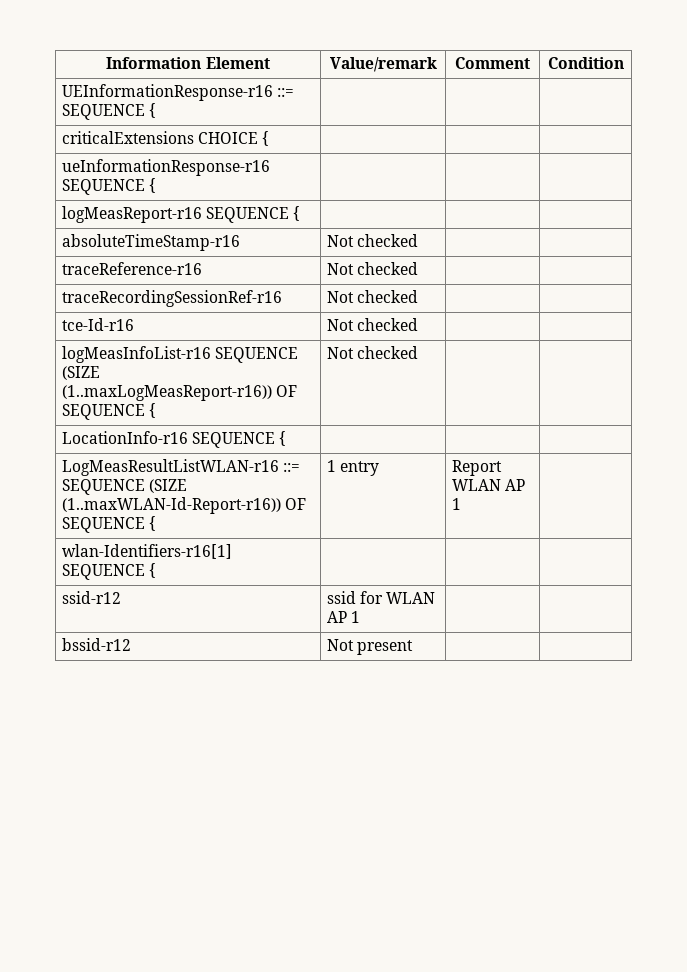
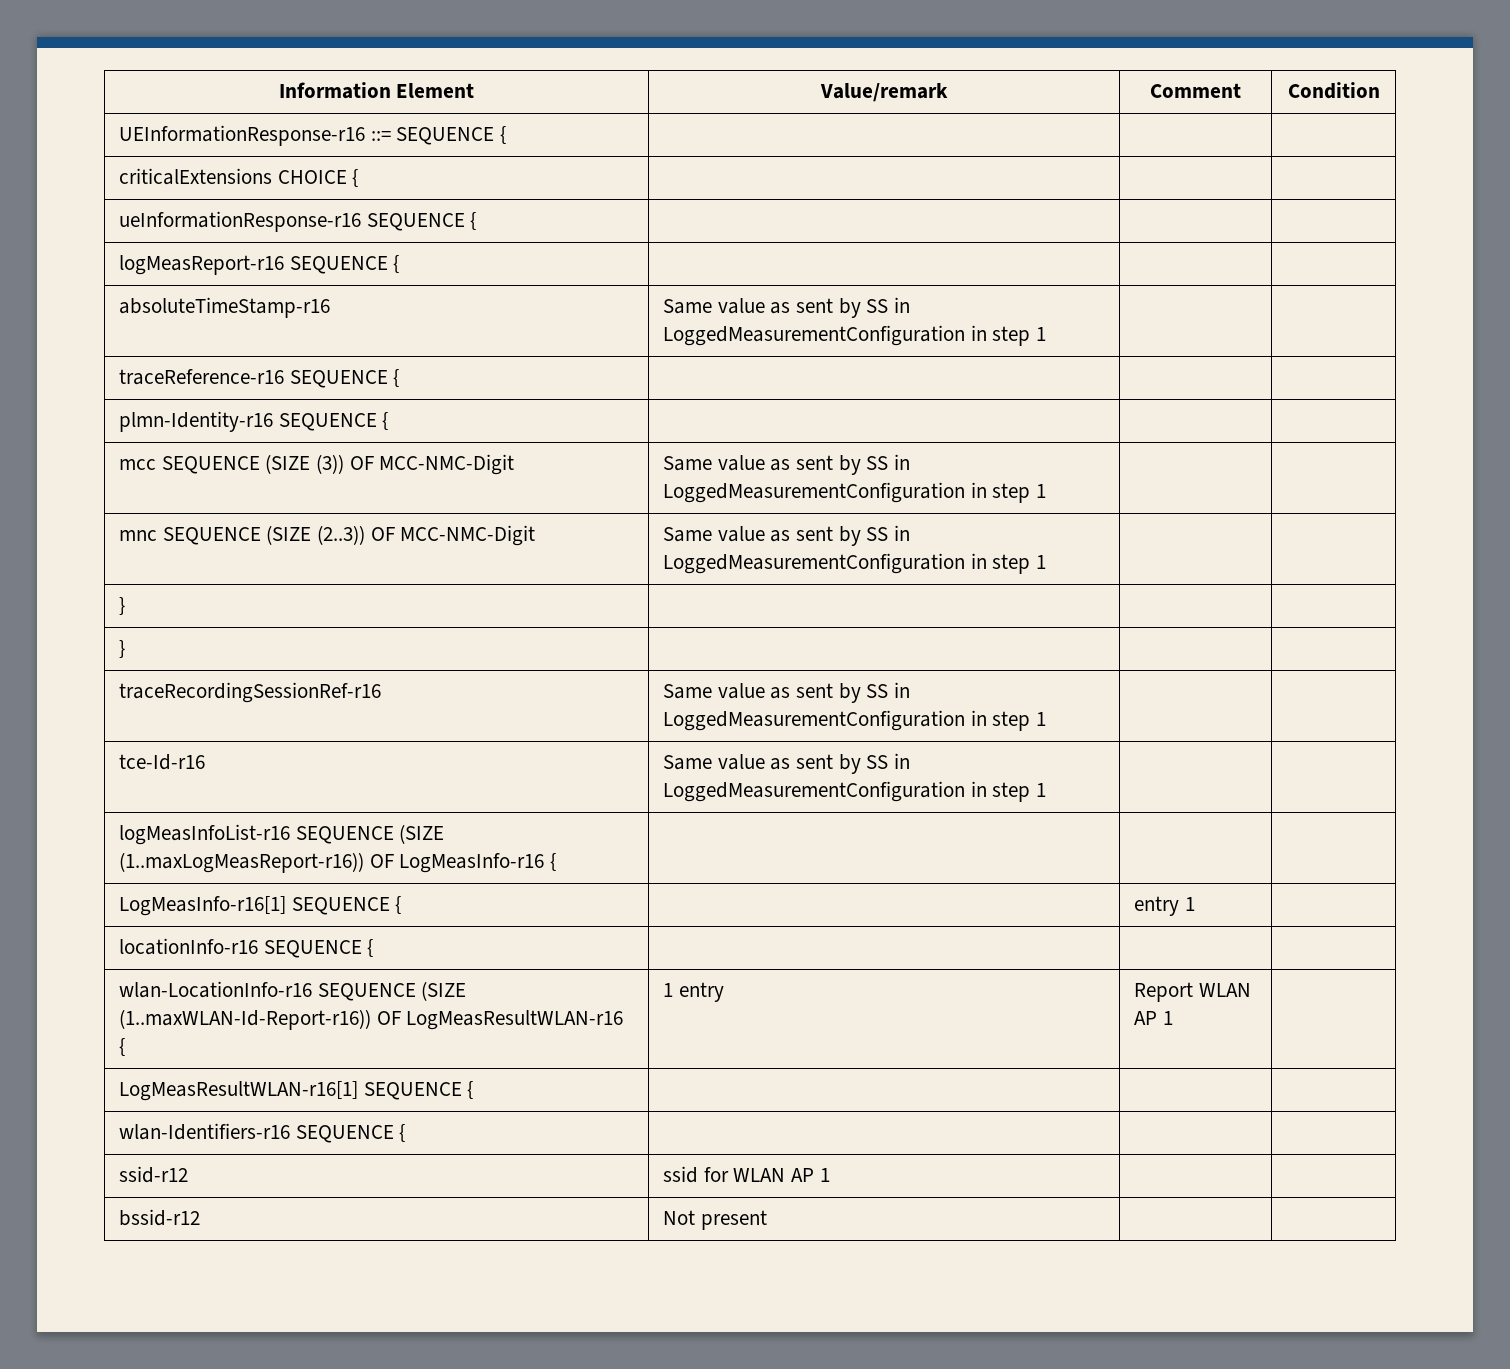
[327,234,419,247] [62,262,203,275] [327,262,419,275] [62,290,283,307] [327,290,419,303] [62,318,135,331] [327,318,419,331] Not checked | | // traceReference-r16 | Not checked | | // traceRecordingSessionRef-r16 | Not checked | | // tce-Id-r16 | Not checked -> [663,297,911,318] [663,325,1047,346] [119,369,400,388] [119,411,389,432] [119,454,515,475] [663,454,911,475] [663,482,1047,503] [119,525,536,546] [663,525,911,546] [663,553,1047,574] [119,597,126,615] [119,640,126,658] [119,682,382,703] [663,682,911,703] [663,710,1047,731] [119,754,206,770] [663,753,911,774] [663,781,1047,802] Same value as sent by SS in LoggedMeasurementConfiguration in step 1 | | // traceReference-r16 SEQUENCE { | | | // plmn-Identity-r16 SEQUENCE { | | | // mcc SEQUENCE (SIZE (3)) OF MCC-NMC-Digit | Same value as sent by SS in LoggedMeasurementConfiguration in step 1 | | // mnc SEQUENCE (SIZE (2..3)) OF MCC-NMC-Digit | Same value as sent by SS in LoggedMeasurementConfiguration in step 1 | | // } | | | // } | | | // traceRecordingSessionRef-r16 | Same value as sent by SS in LoggedMeasurementConfiguration in step 1 | | // tce-Id-r16 | Same value as sent by SS in LoggedMeasurementConfiguration in step 1
[62,403,157,420] [327,346,419,359] [62,431,287,448] [62,459,301,476] SEQUENCE { | Not checked | | // LocationInfo-r16 SEQUENCE { | | | // LogMeasResultListWLAN-r16 ::= -> [399,853,557,873] [119,896,402,916] [1134,896,1195,916] [119,938,374,958] [119,981,313,998] LogMeasInfo-r16 { | | | // LogMeasInfo-r16[1] SEQUENCE { | | entry 1 | // locationInfo-r16 SEQUENCE { | | | // wlan-LocationInfo-r16
[62,517,146,533] SEQUENCE -> [406,1010,624,1030] LogMeasResultWLAN-r16
[62,544,233,559] wlan-Identifiers-r16[1] -> [119,1081,474,1101] [119,1123,291,1140] LogMeasResultWLAN-r16[1] SEQUENCE { | | | // wlan-Identifiers-r16

